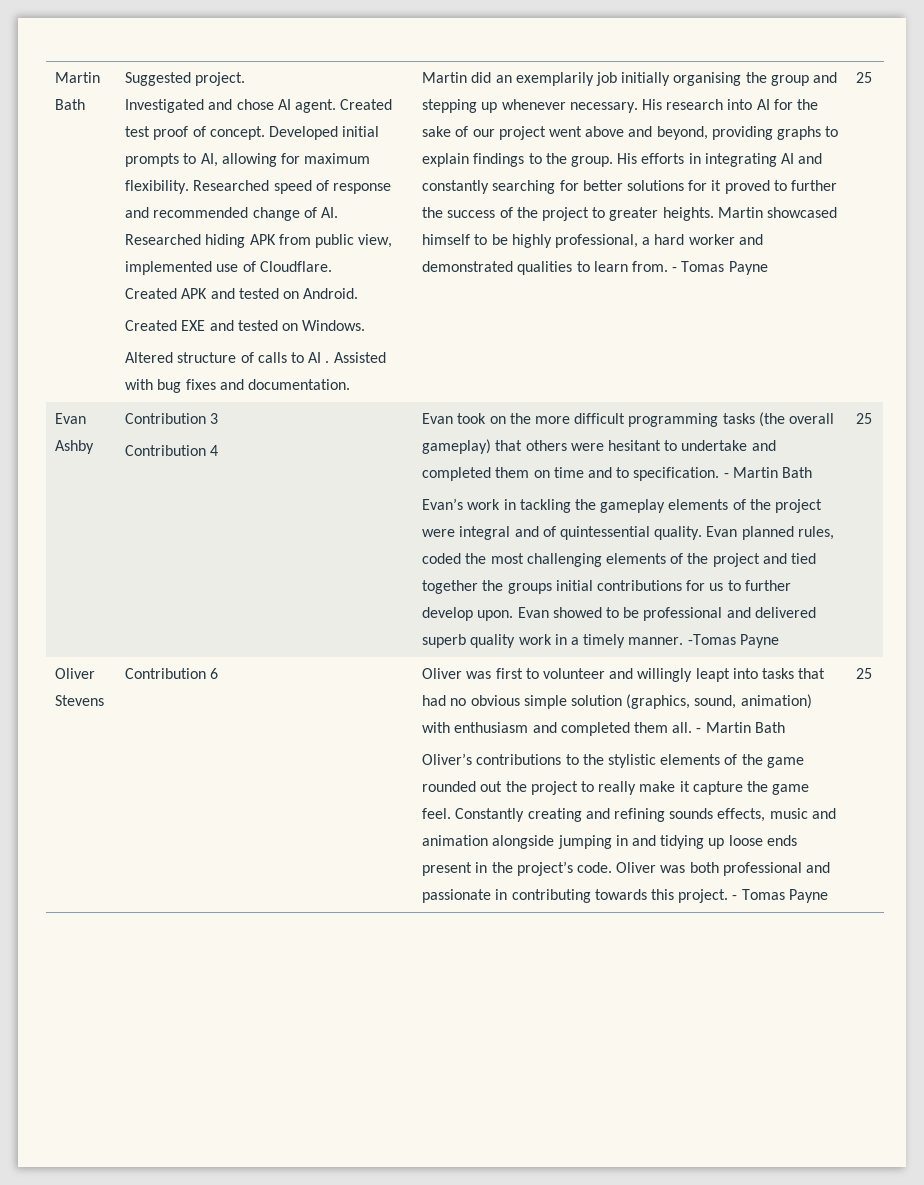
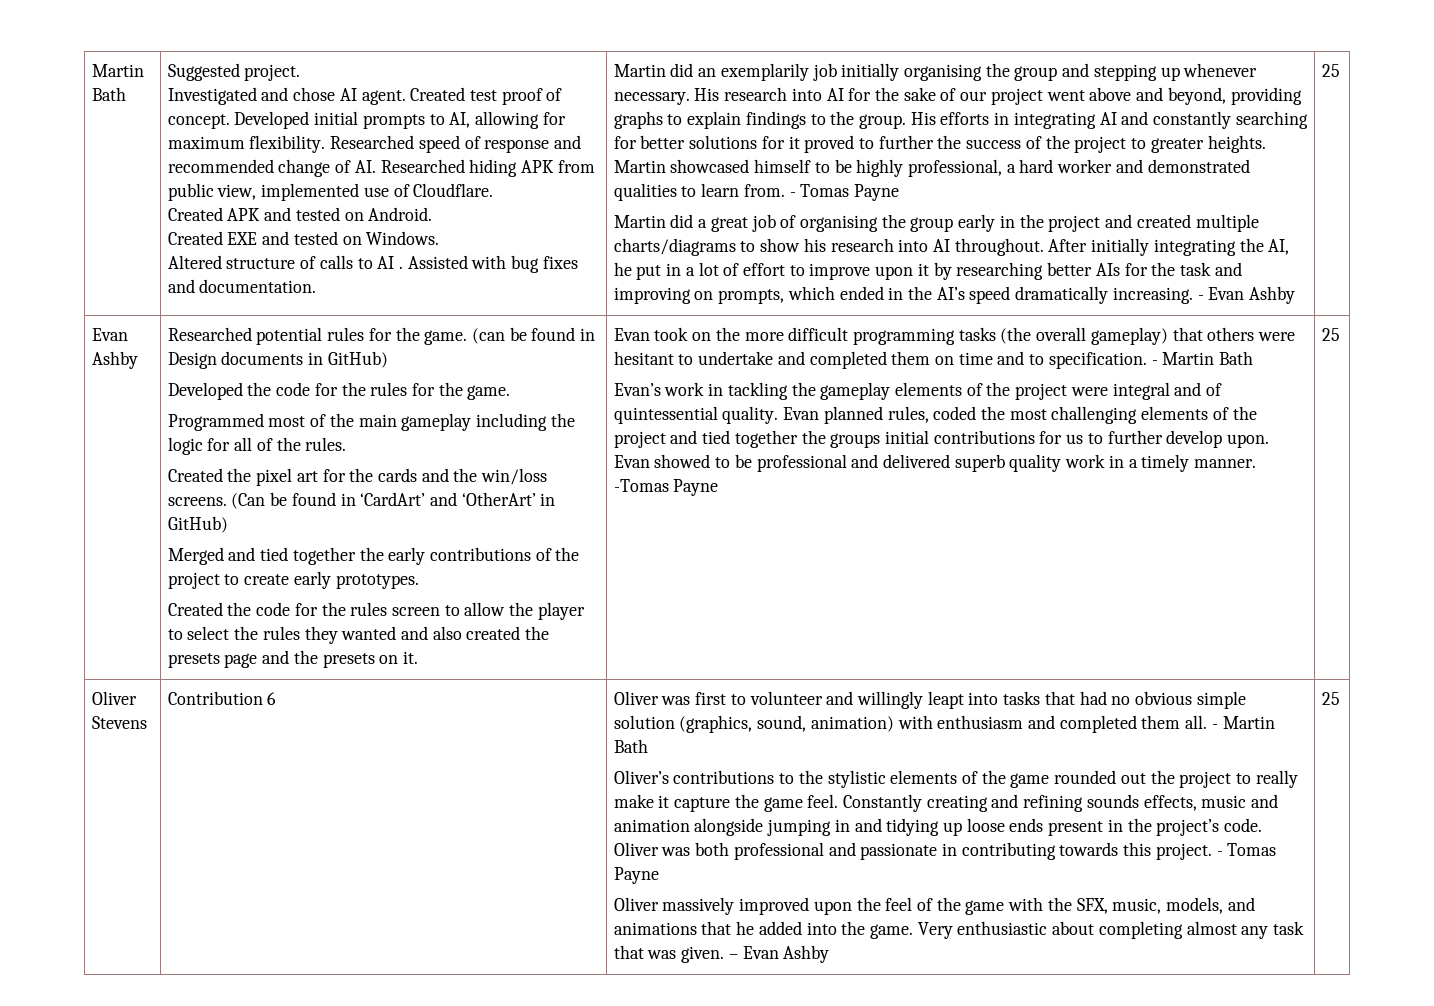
[856,72,873,83] [55,413,87,424] [55,440,95,454] [125,413,219,424] [125,445,219,456] | 25 // Evan Ashby | Contribution 3 // Contribution 4 -> [613,214,1259,232] [613,238,1290,256] [613,262,1242,280] [613,286,1296,304] [1321,64,1340,77] [91,328,128,341] [91,351,138,369] [167,327,596,345] [167,351,388,369] [167,382,511,400] [167,413,575,431] [167,437,347,455] [167,468,548,486] [167,492,556,509] [167,516,228,533] [167,547,580,565] [167,571,419,589] [167,602,585,620] [167,626,550,644] [167,650,418,668] // Martin did a great job of organising the group early in the project and created multiple charts/diagrams to show his research into AI throughout. After initially integrating the AI, he put in a lot of effort to improve upon it by researching better AIs for the task and improving on prompts, which ended in the AI’s speed dramatically increasing. - Evan Ashby | 25 // Evan Ashby | Researched potential rules for the game. (can be found in Design documents in GitHub) // Developed the code for the rules for the game. // Programmed most of the main gameplay including the logic for all of the rules. // Created the pixel art for the cards and the win/loss screens. (Can be found in ‘CardArt’ and ‘OtherArt’ in GitHub) // Merged and tied together the early contributions of the project to create early prototypes. // Created the code for the rules screen to allow the player to select the rules they wanted and also created the presets page and the presets on it.
(828, 896) none -> [613,897,1255,915] [613,921,1305,939] [613,945,830,963] // Oliver massively improved upon the feel of the game with the SFX, music, models, and animations that he added into the game. Very enthusiastic about completing almost any task that was given. – Evan Ashby

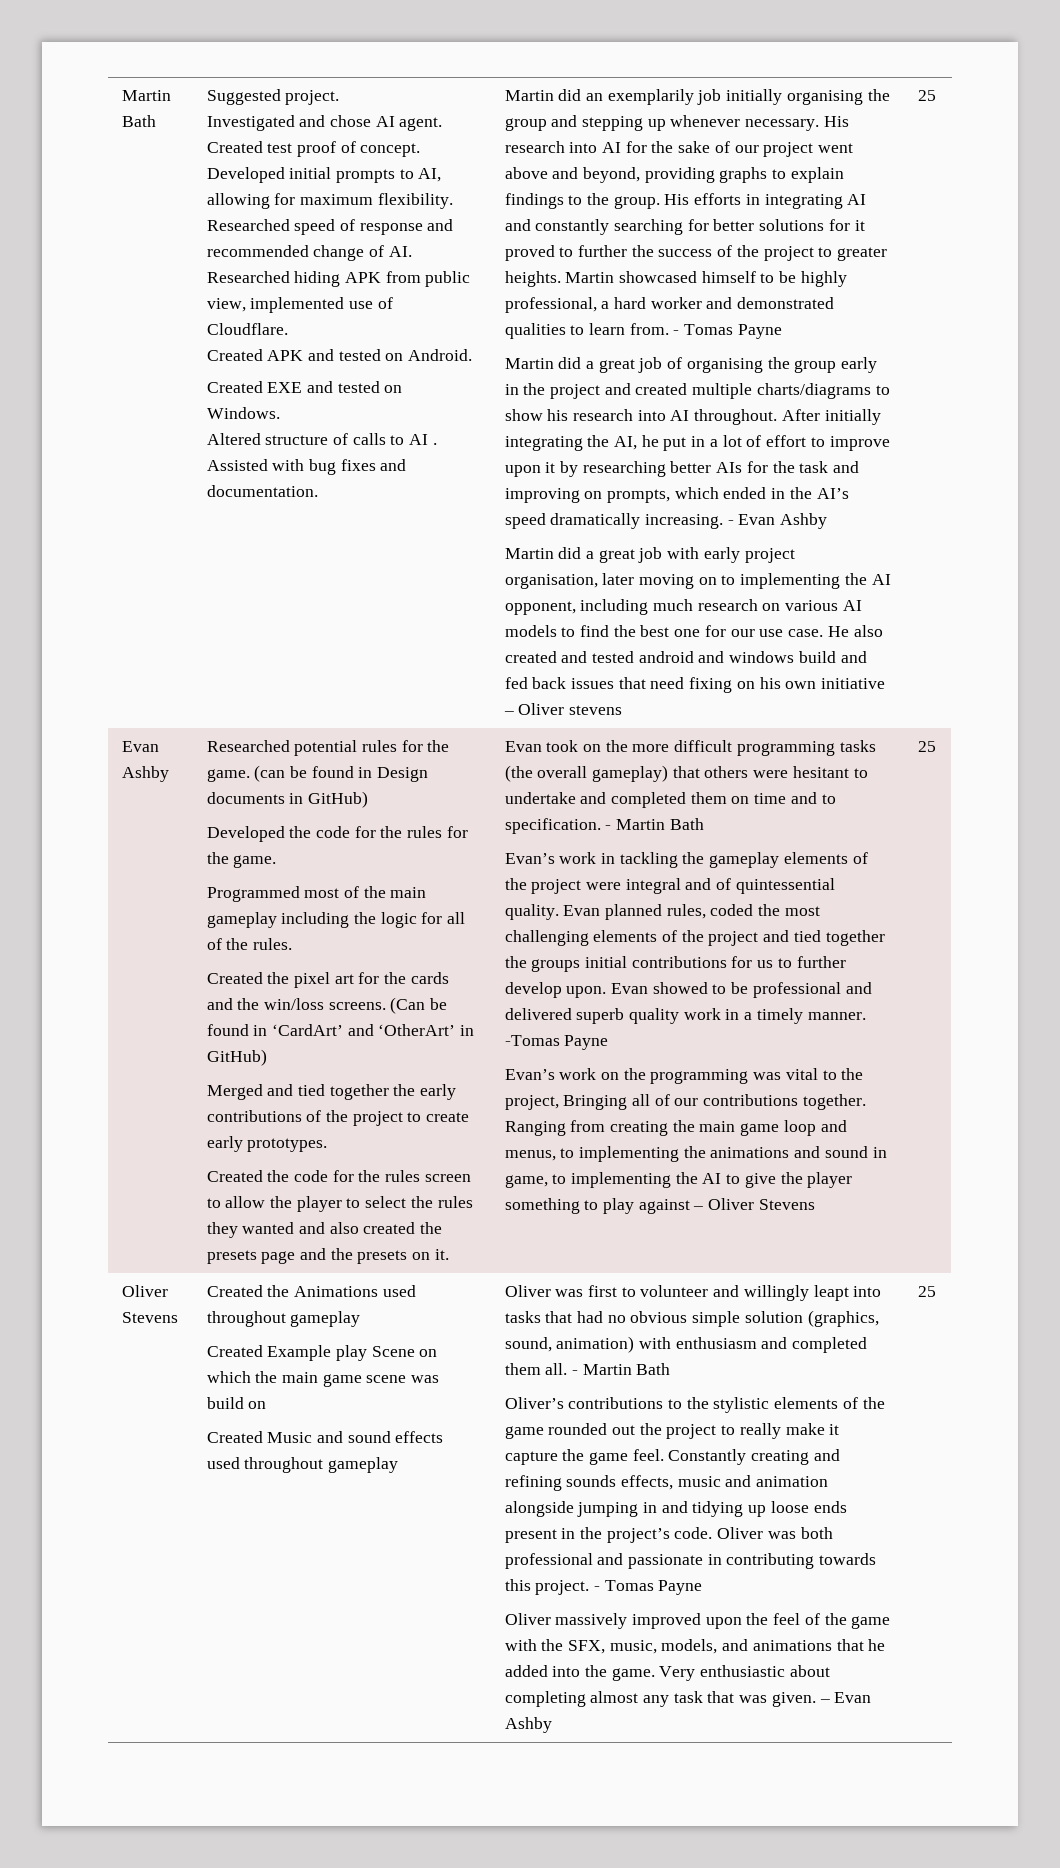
(1296, 295) none -> [504,547,795,563] [504,573,891,589] [504,599,862,615] [504,625,883,637] [504,651,867,663] [504,677,886,693] [503,703,623,715] // Martin did a great job with early project organisation, later moving on to implementing the AI opponent, including much research on various AI models to find the best one for our use case. He also created and tested android and windows build and fed back issues that need fixing on his own initiative – Oliver stevens
[1321,328,1340,341] [91,691,137,705] [91,716,147,729] [167,691,277,705] | 25 // Oliver Stevens | Contribution 6 -> [504,1068,864,1084] [504,1094,866,1110] [504,1120,847,1136] [504,1146,887,1162] [504,1172,853,1188] [504,1198,815,1214] [917,741,936,752] [121,1285,168,1297] [121,1312,178,1323] [206,1285,416,1297] [206,1311,361,1327] [206,1345,438,1361] [206,1371,440,1387] [206,1397,267,1409] [206,1431,444,1443] [206,1457,399,1473] // Evan’s work on the programming was vital to the project, Bringing all of our contributions together. Ranging from creating the main game loop and menus, to implementing the animations and sound in game, to implementing the AI to give the player something to play against – Oliver Stevens | 25 // Oliver Stevens | Created the Animations used throughout gameplay // Created Example play Scene on which the main game scene was build on // Created Music and sound effects used throughout gameplay

